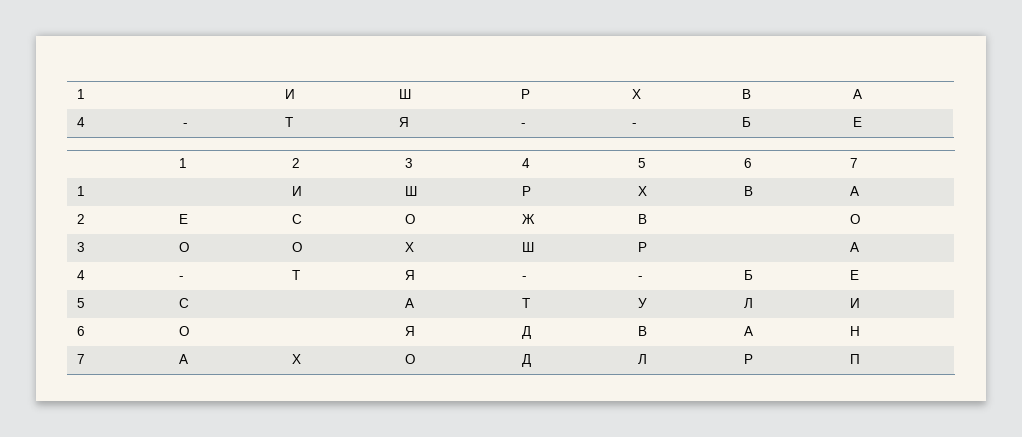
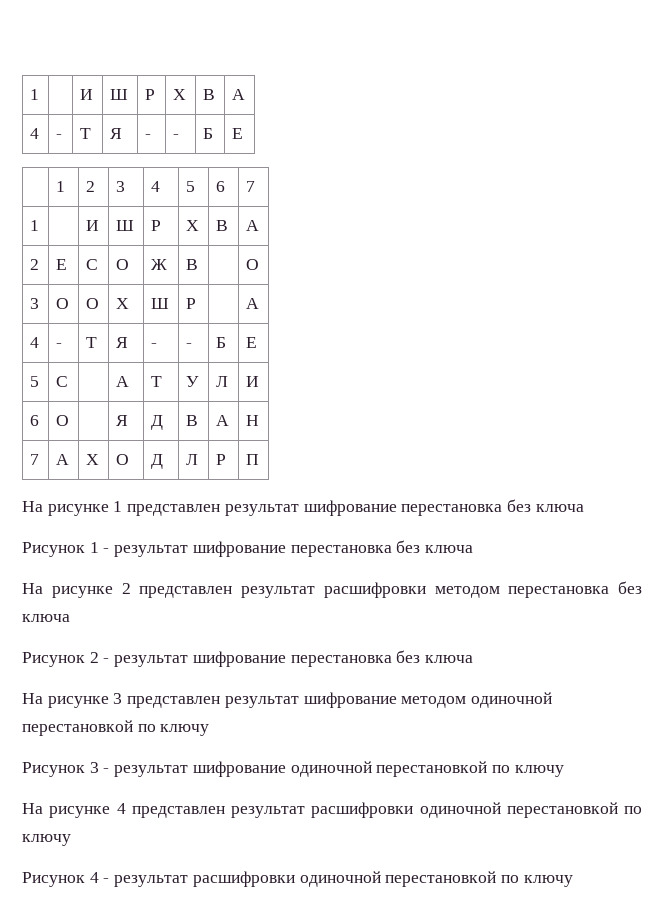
(861, 359) none -> [22,499,584,516] [22,540,474,557] [22,581,642,598] [22,614,70,622] [22,650,474,667] [22,692,553,708] [22,720,210,736] [22,761,564,777] [22,802,642,818] [22,834,71,846] [22,871,573,887] // На рисунке 1 представлен результат шифрование перестановка без ключа // Рисунок 1 - результат шифрование перестановка без ключа // На рисунке 2 представлен результат расшифровки методом перестановка без ключа // Рисунок 2 - результат шифрование перестановка без ключа // На рисунке 3 представлен результат шифрование методом одиночной перестановкой по ключу // Рисунок 3 - результат шифрование одиночной перестановкой по ключу // На рисунке 4 представлен результат расшифровки одиночной перестановкой по ключу // Рисунок 4 - результат расшифровки одиночной перестановкой по ключу

